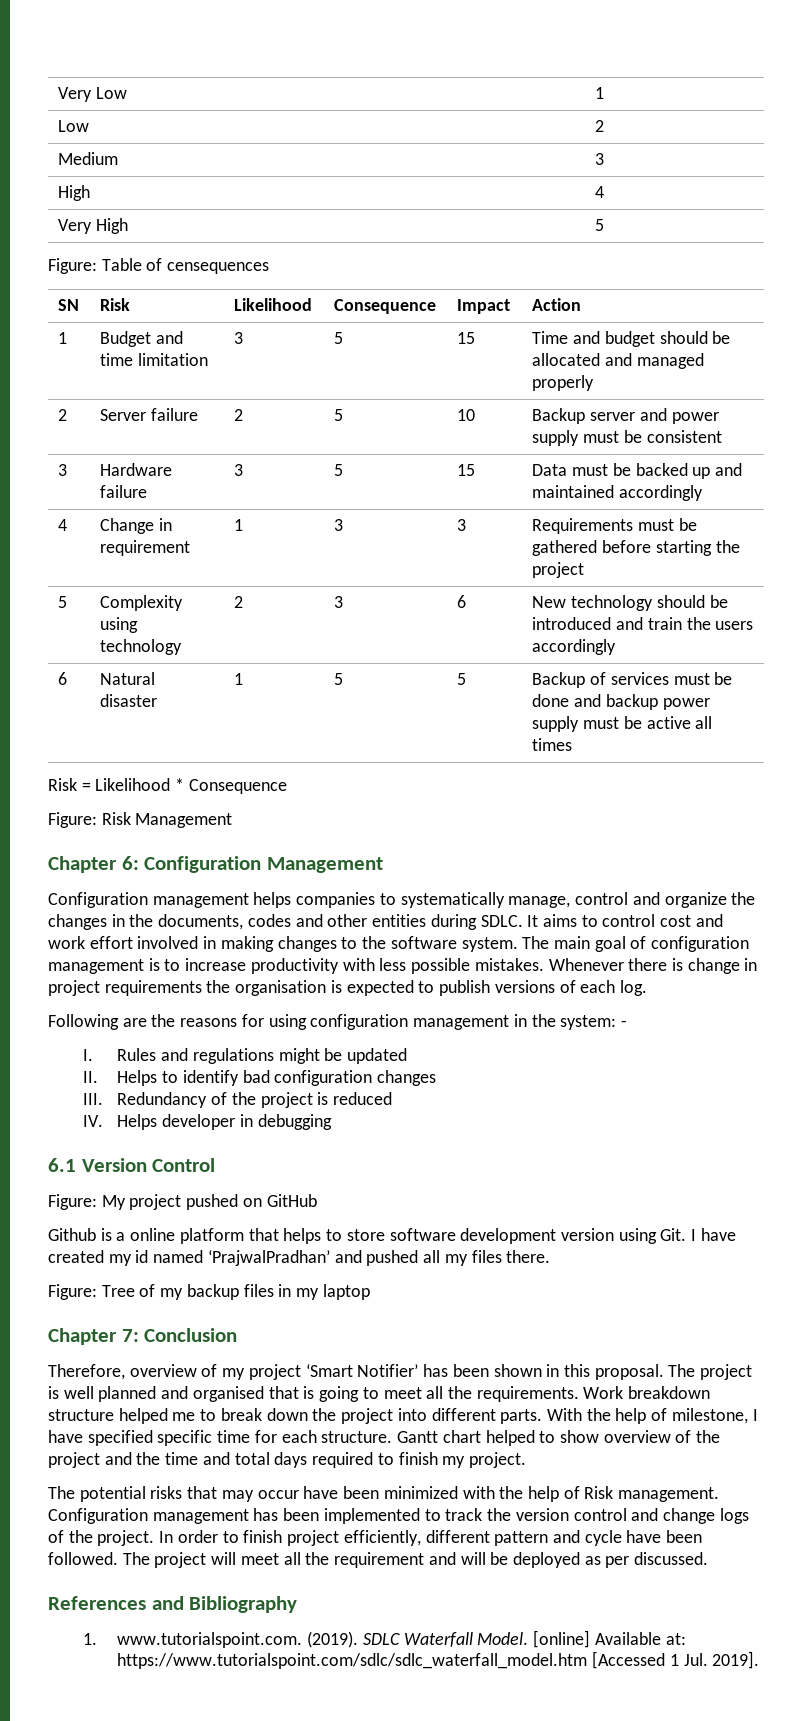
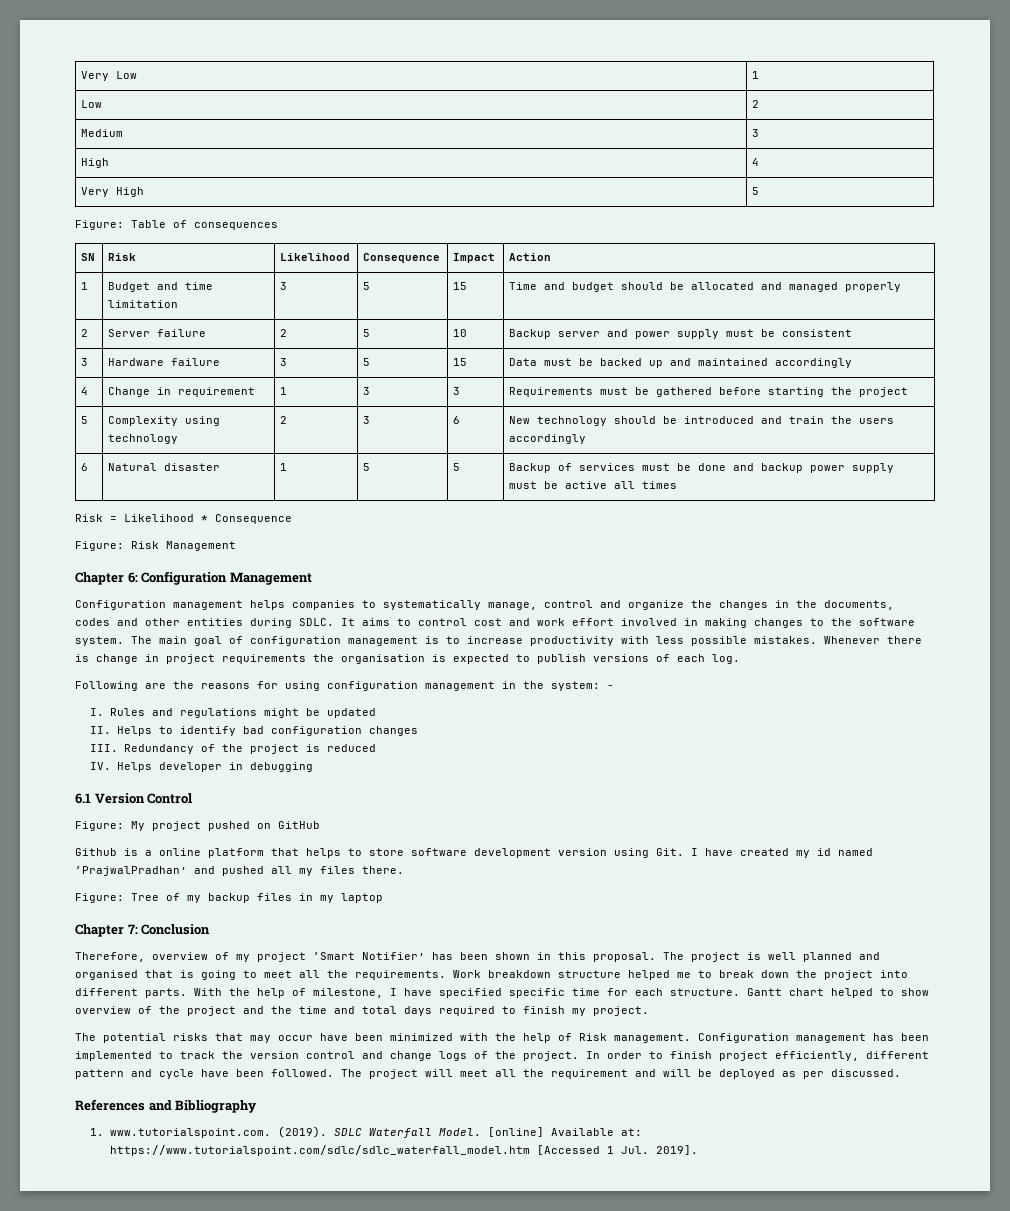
[167,262,270,274] censequences -> [194,222,278,230] consequences

